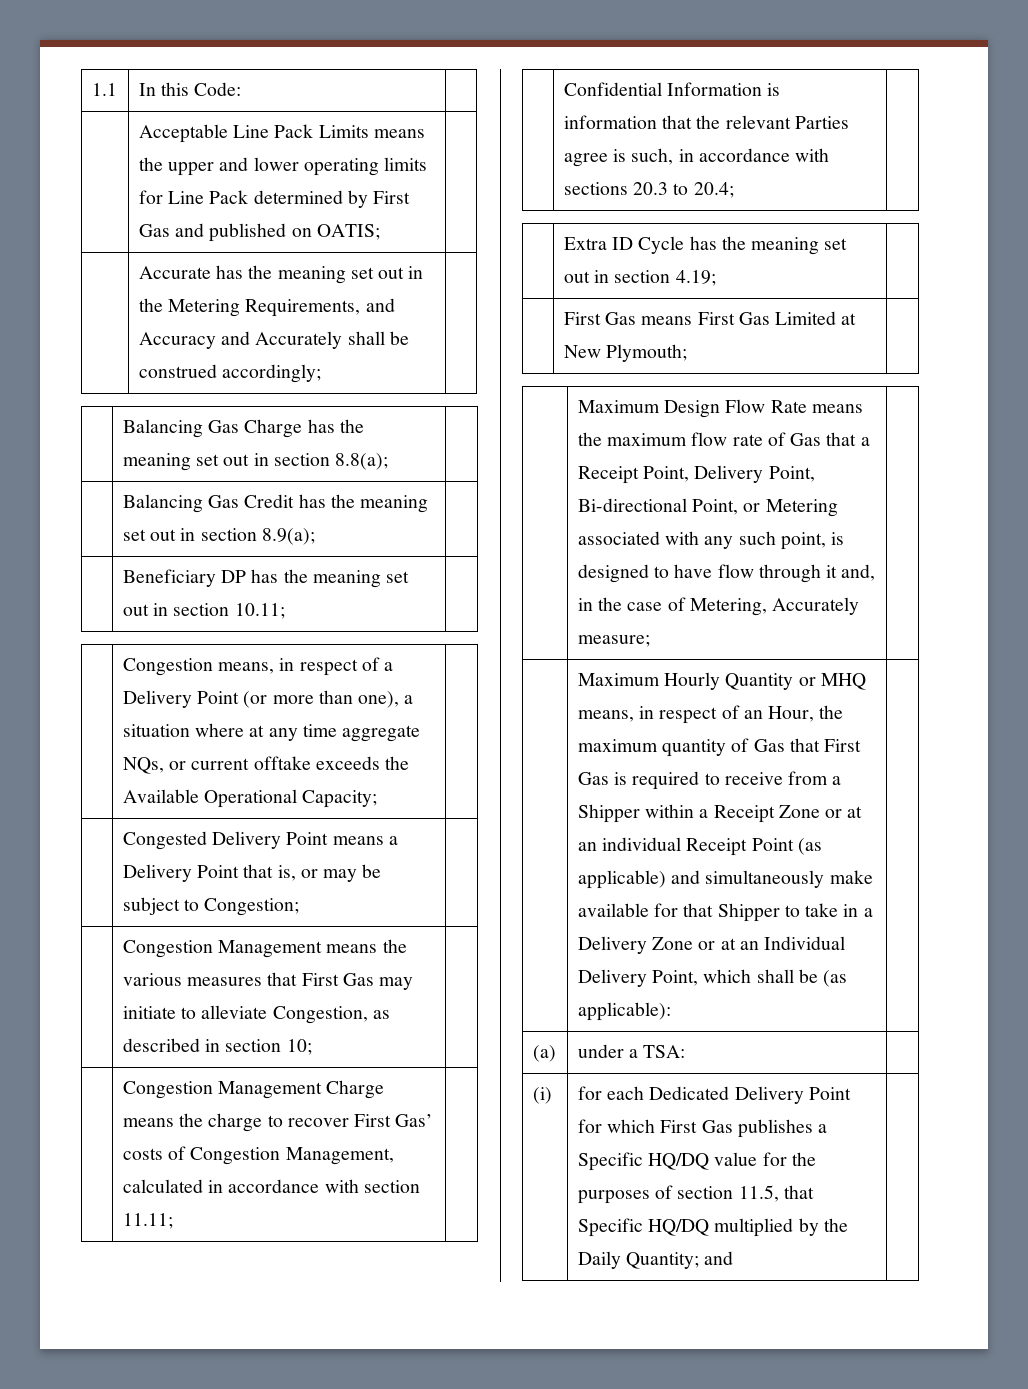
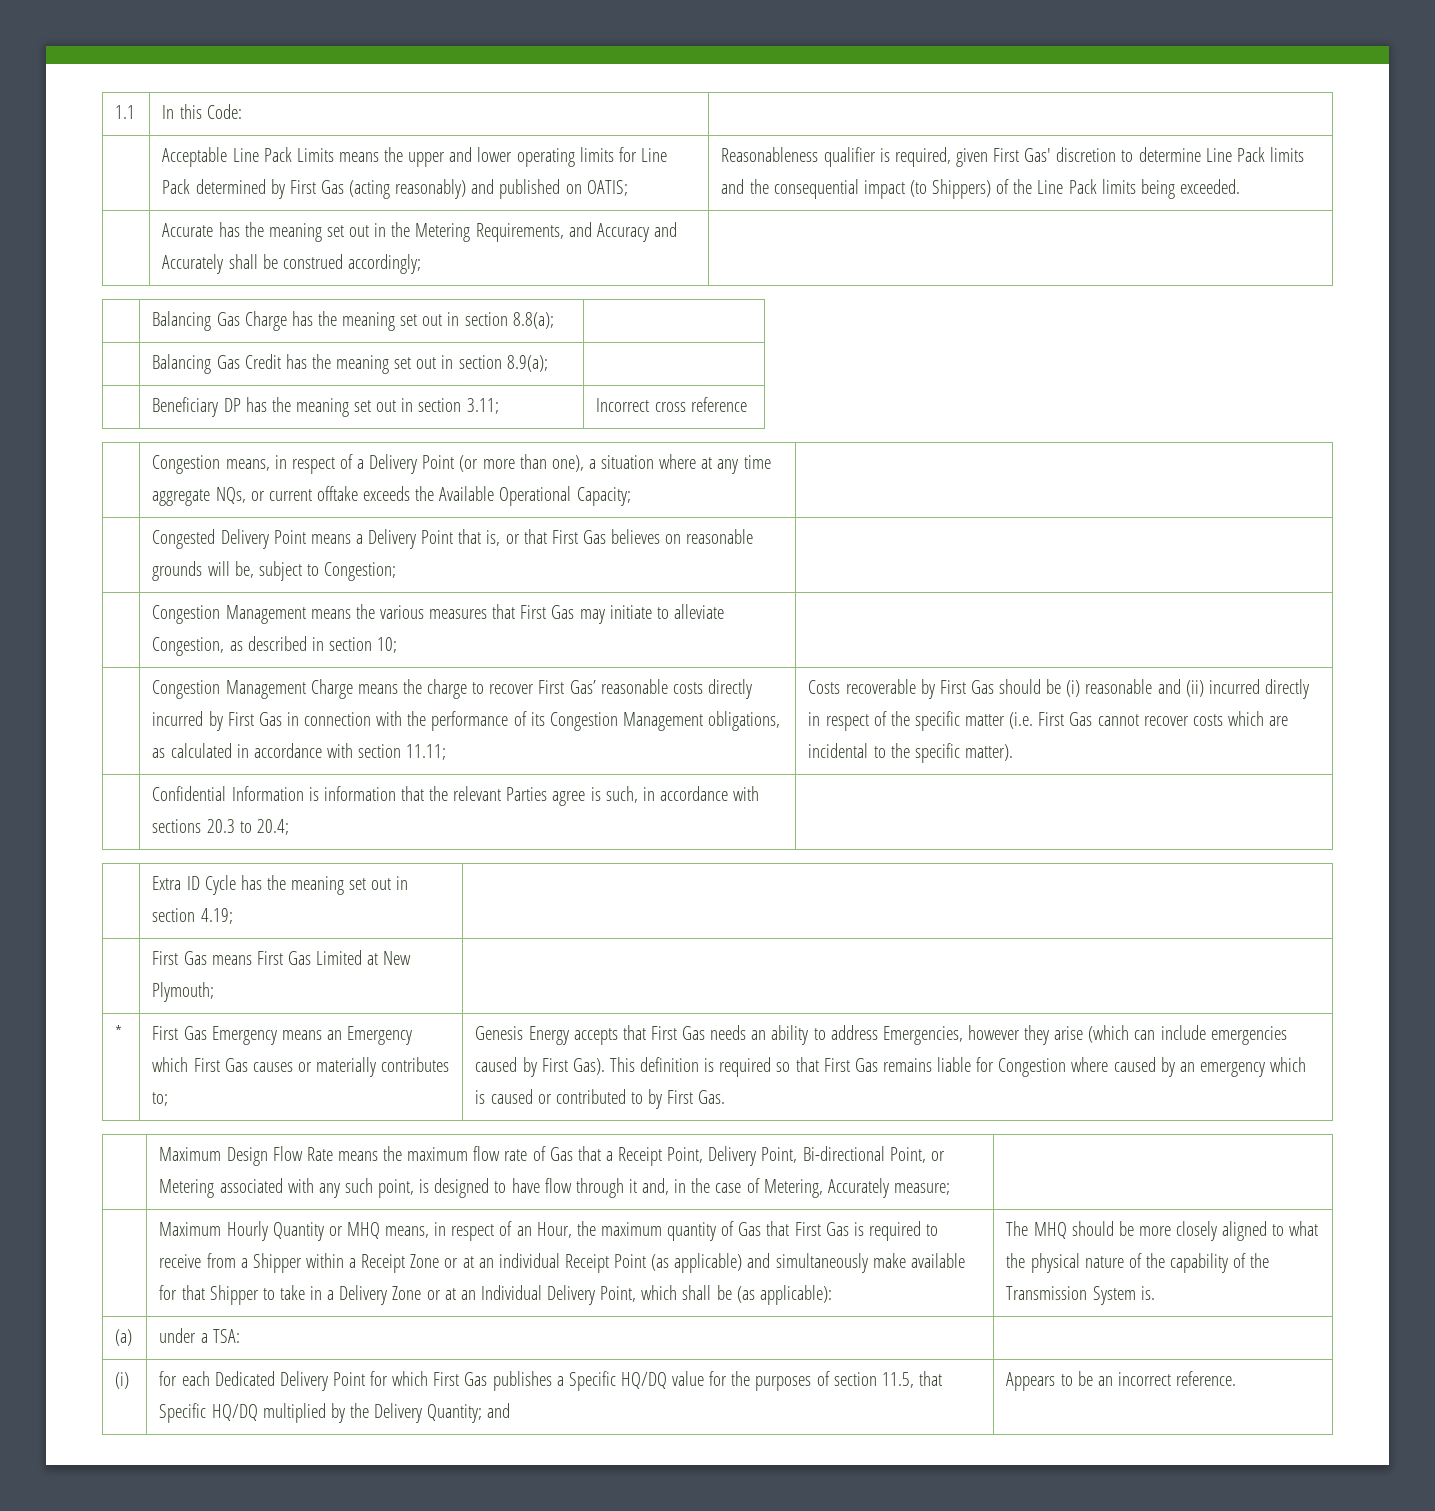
(170, 230) none -> [349,179,467,199] (acting reasonably)
(380, 232) none -> [721,147,1304,167] [721,179,1240,199] Reasonableness qualifier is required, given First Gas' discretion to determine Line Pack limits and the consequential impact (to Shippers) of the Line Pack limits being exceeded.
[234,603,285,619] 10.11; | -> [466,398,499,414] [596,397,747,412] 3.11; | Incorrect cross reference
[323,864,382,882] may be -> [523,529,754,544] [152,561,254,581] that First Gas believes on reasonable grounds will be,
[122,1146,394,1165] costs of Congestion Management, -> [600,679,752,699] [152,711,781,731] [152,748,166,758] reasonable costs directly incurred by First Gas in connection with the performance of its Congestion Management obligations, as
(173, 1221) none -> [808,679,1309,699] [808,711,1289,731] [808,743,1013,763] Costs recoverable by First Gas should be (i) reasonable and (ii) incurred directly in respect of the specific matter (i.e. First Gas cannot recover costs which are incidental to the specific matter).
(688, 353) none -> [115,1025,123,1040] [152,1026,413,1045] [152,1057,450,1077] [152,1092,169,1106] [475,1025,1287,1045] [475,1057,1307,1077] [475,1089,726,1109] // * | First Gas Emergency means an Emergency which First Gas causes or materially contributes to; | Genesis Energy accepts that First Gas needs an ability to address Emergencies, however they arise (which can include emergencies caused by First Gas). This definition is required so that First Gas remains liable for Congestion where caused by an emergency which is caused or contributed to by First Gas.
(671, 1011) none -> [1006,1221,1319,1241] [1006,1253,1270,1273] [1006,1286,1155,1305] The MHQ should be more closely aligned to what the physical nature of the capability of the Transmission System is.
[577,1251,621,1269] Daily -> [374,1403,423,1423] Delivery
(734, 1258) none -> [1006,1371,1237,1391] Appears to be an incorrect reference.

